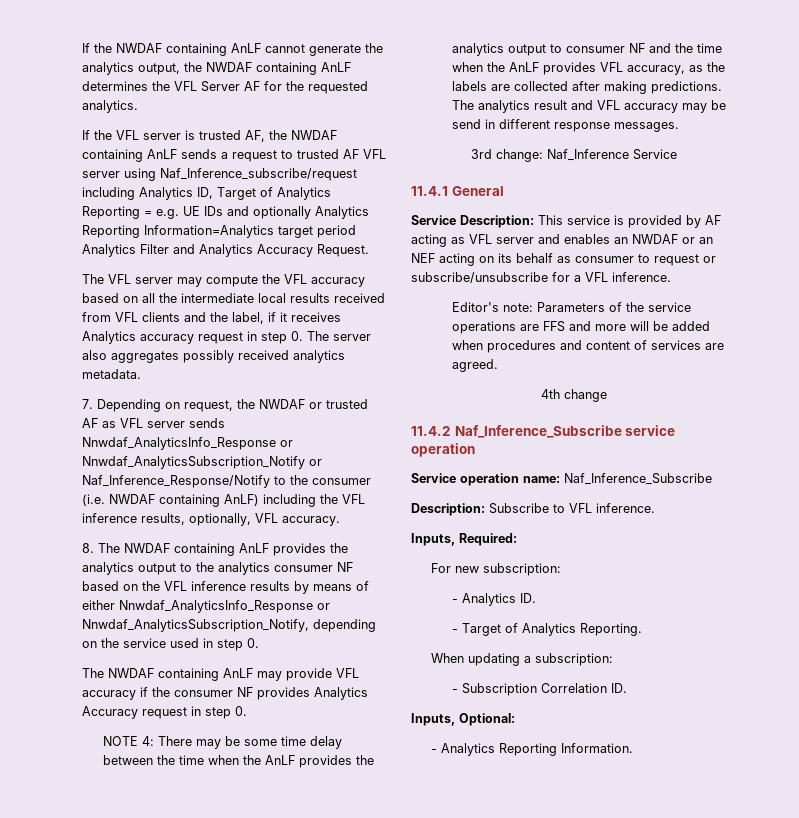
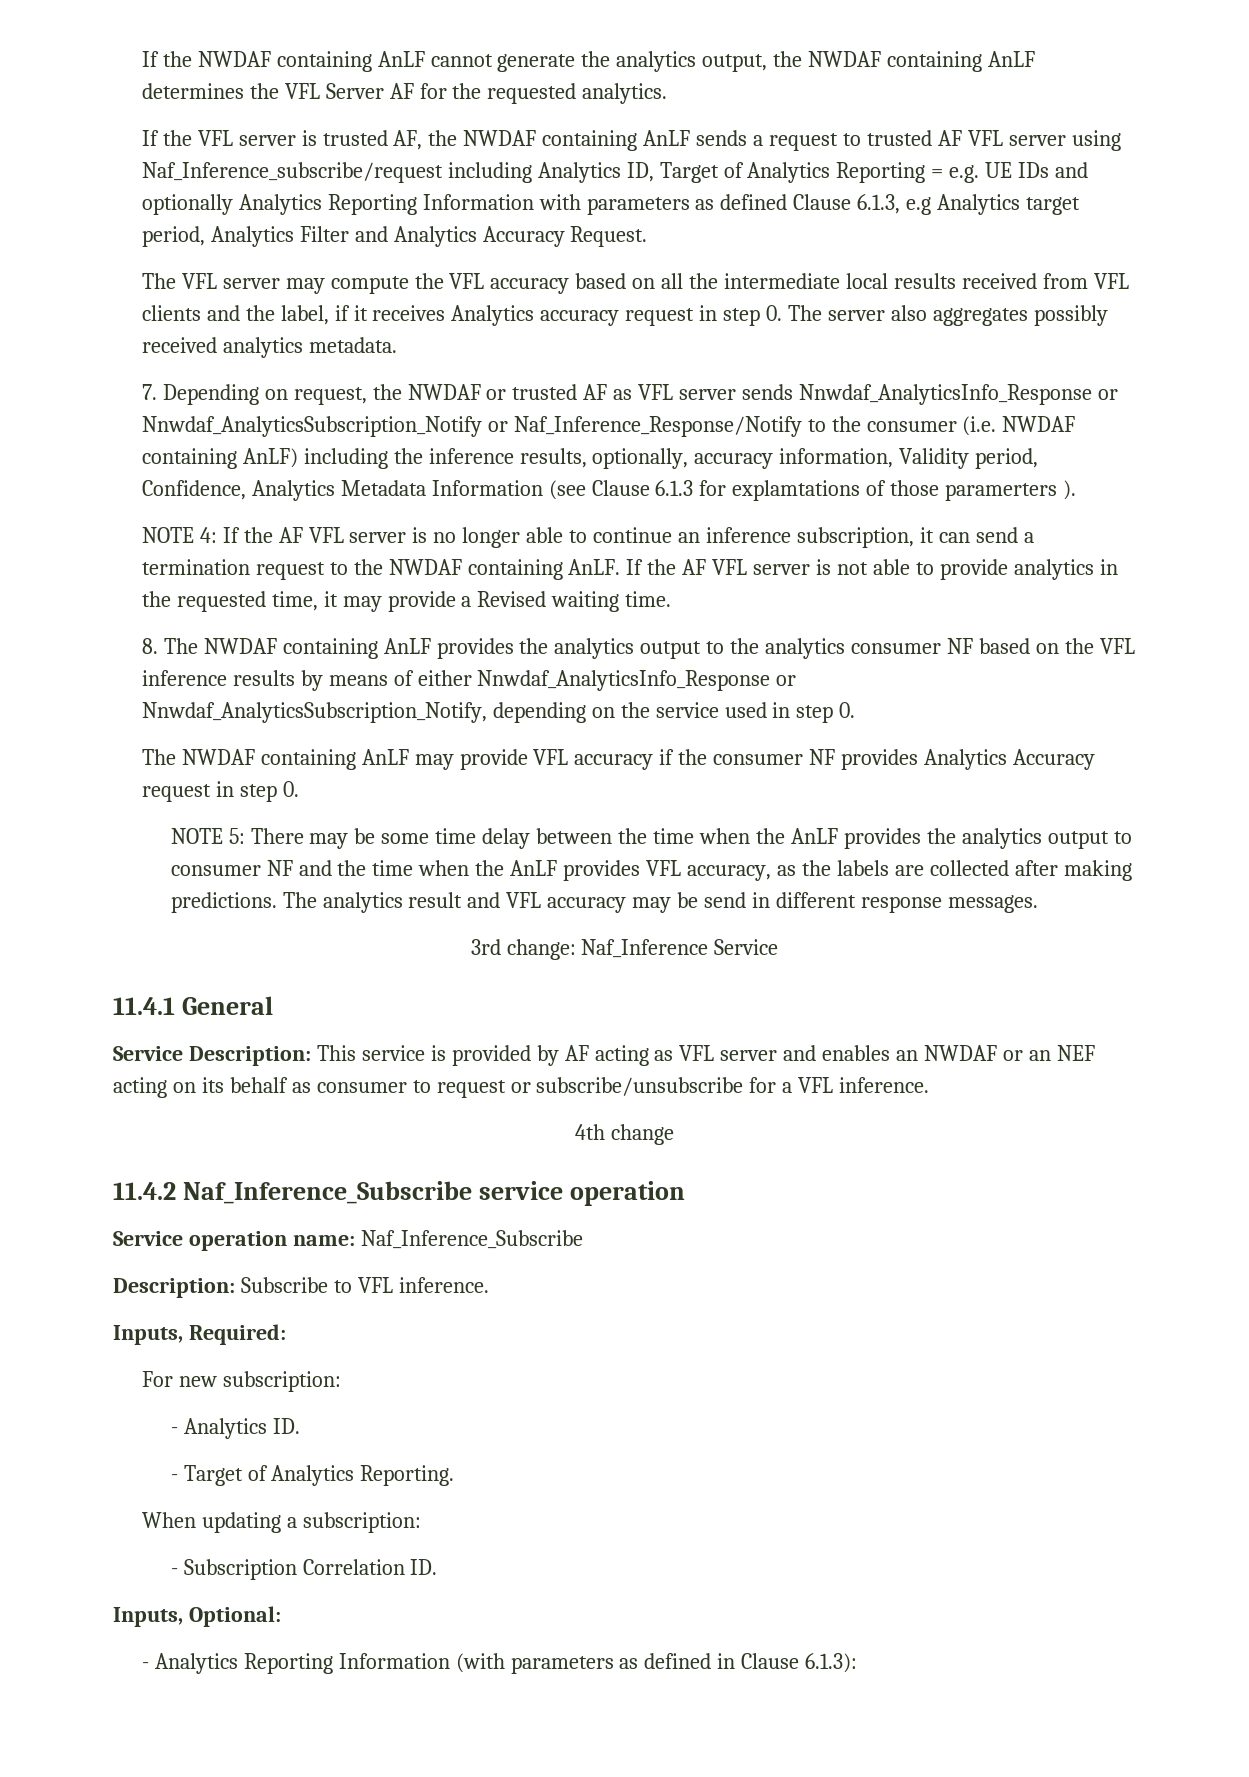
[144,225,357,238] Information=Analytics target period -> [422,194,1081,215] [141,226,205,247] Information with parameters as defined Clause 6.1.3, e.g Analytics target period,
[342,494,366,504] VFL -> (423, 456) none
[255,513,341,526] VFL accuracy. -> [694,448,1039,469] [141,480,1077,501] [141,527,1034,548] [141,559,1118,580] [141,591,672,612] accuracy information, Validity period, Confidence, Analytics Metadata Information (see Clause 6.1.3 for explamtations of those paramerters ). // NOTE 4: If the AF VFL server is no longer able to continue an inference subscription, it can send a termination request to the NWDAF containing AnLF. If the AF VFL server is not able to provide analytics in the requested time, it may provide a Revised waiting time.
[141,736,154,746] 4: -> [228,828,245,844] 5:
[451,302,691,312] [451,321,710,334] [451,340,724,353] [451,359,498,372] // Editor's note: Parameters of the service operations are FFS and more will be added when procedures and content of services are agreed. -> (930, 1085) none
[561,743,634,753] Information. -> [338,1653,858,1674] Information (with parameters as defined in Clause 6.1.3):

